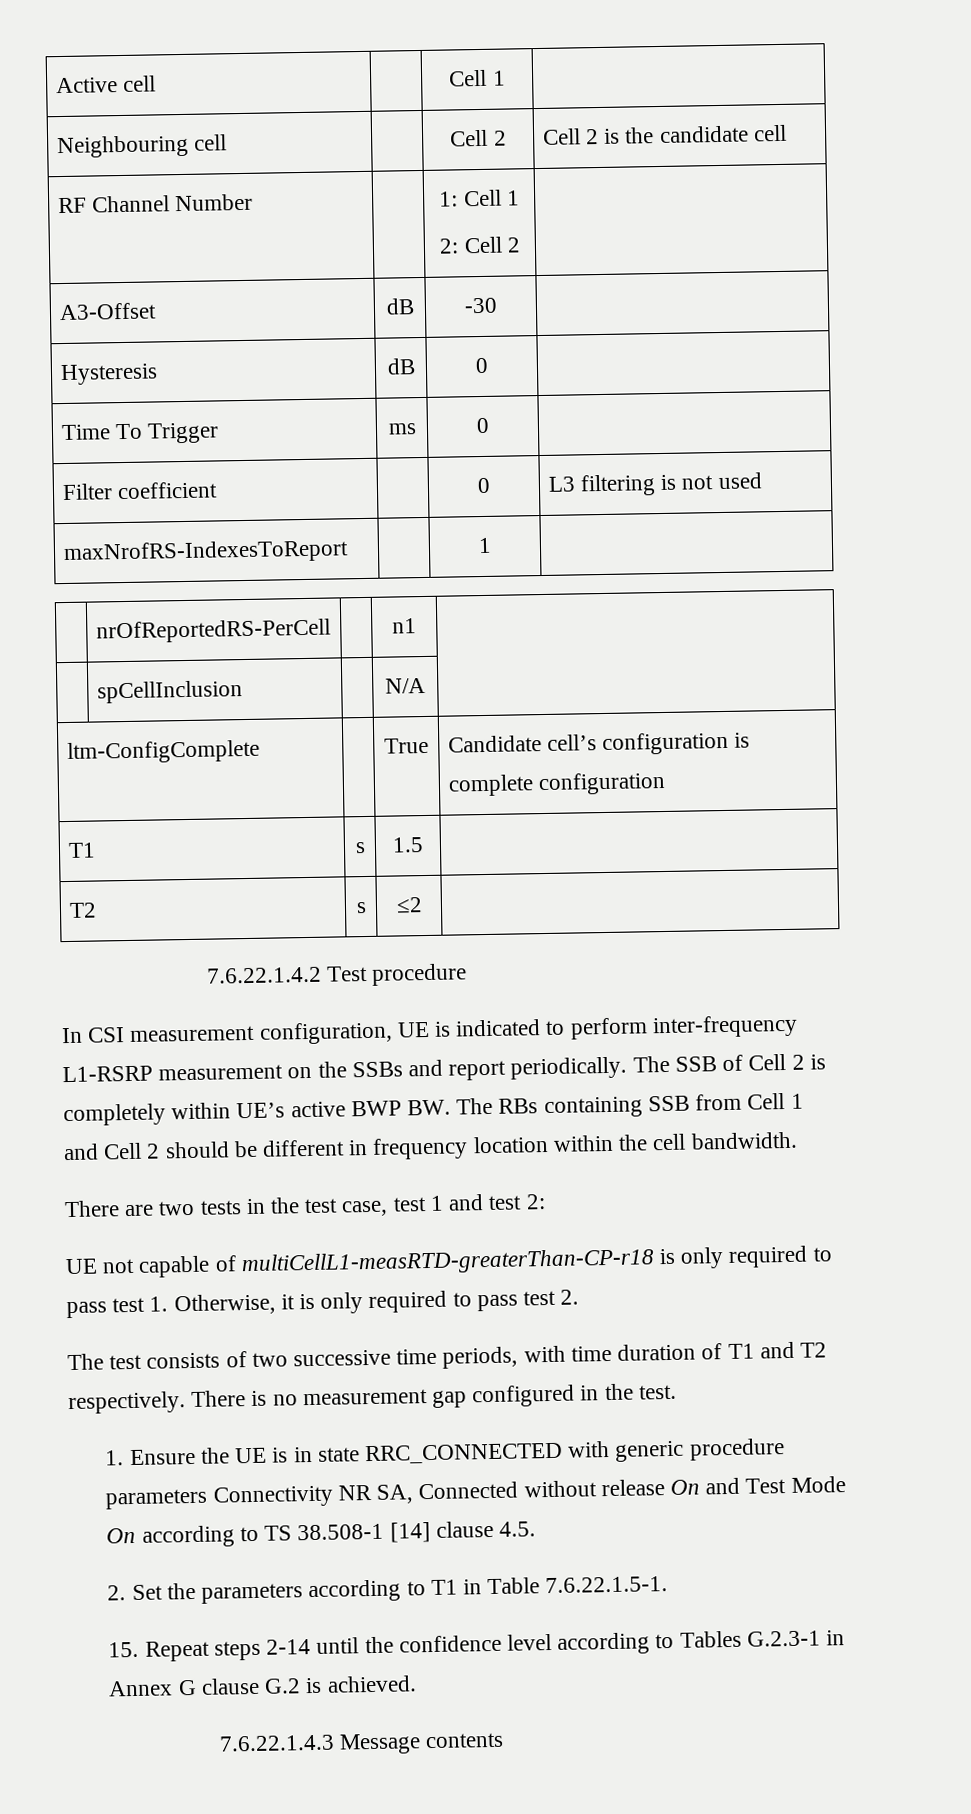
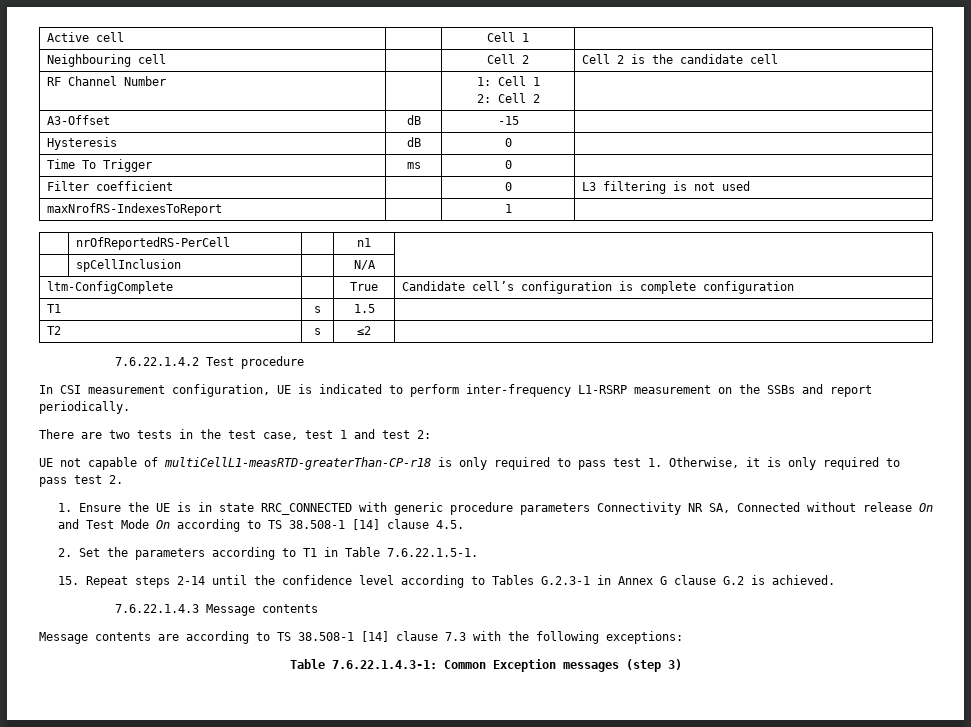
[464,297,498,314] -30 -> [497,116,519,125] -15
[632,1053,826,1073] [63,1093,804,1127] [63,1131,798,1161] The SSB of Cell 2 is completely within UE’s active BWP BW. The RBs containing SSB from Cell 1 and Cell 2 should be different in frequency location within the cell bandwidth. -> (130, 407) none
[67,1341,827,1371] [68,1383,677,1415] // The test consists of two successive time periods, with time duration of T1 and T2 respectively. There is no measurement gap configured in the test. -> (123, 479) none
(505, 1740) none -> [39,631,683,644] [290,659,682,672] // Message contents are according to TS 38.508-1 [14] clause 7.3 with the following exceptions: // Table 7.6.22.1.4.3-1: Common Exception messages (step 3)

